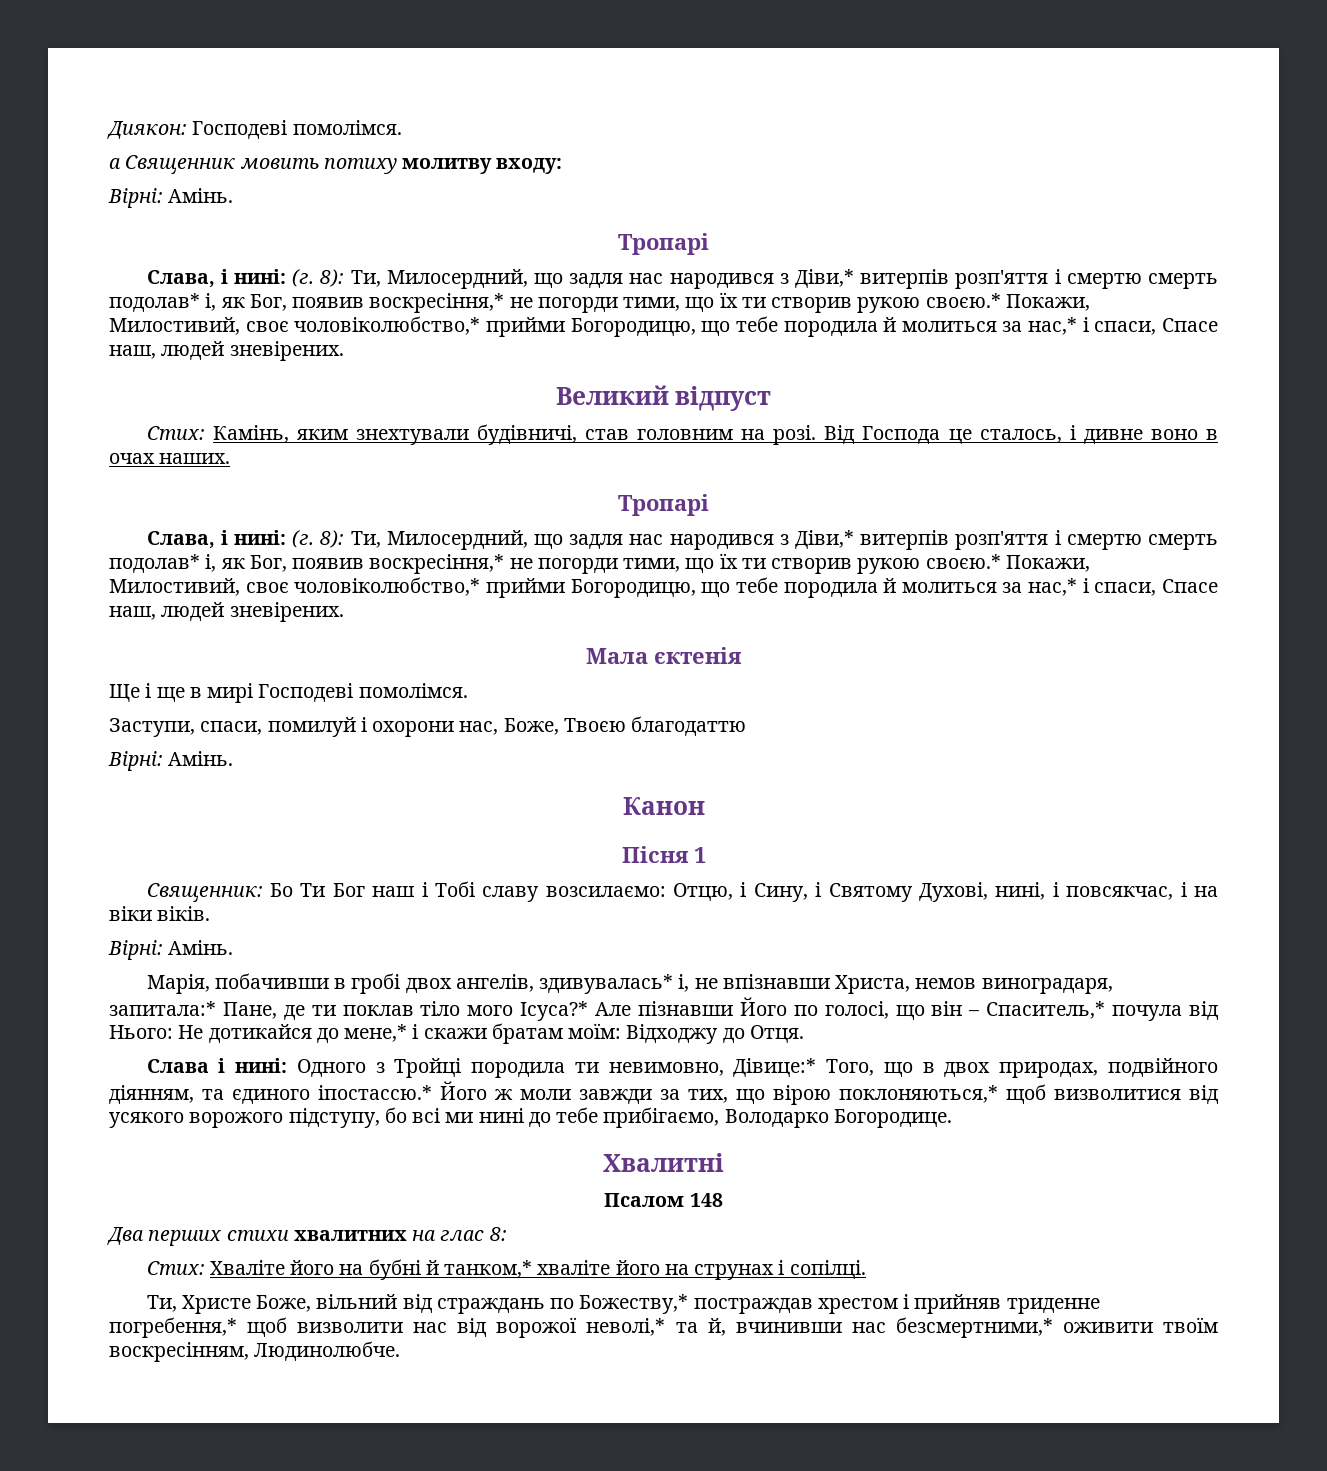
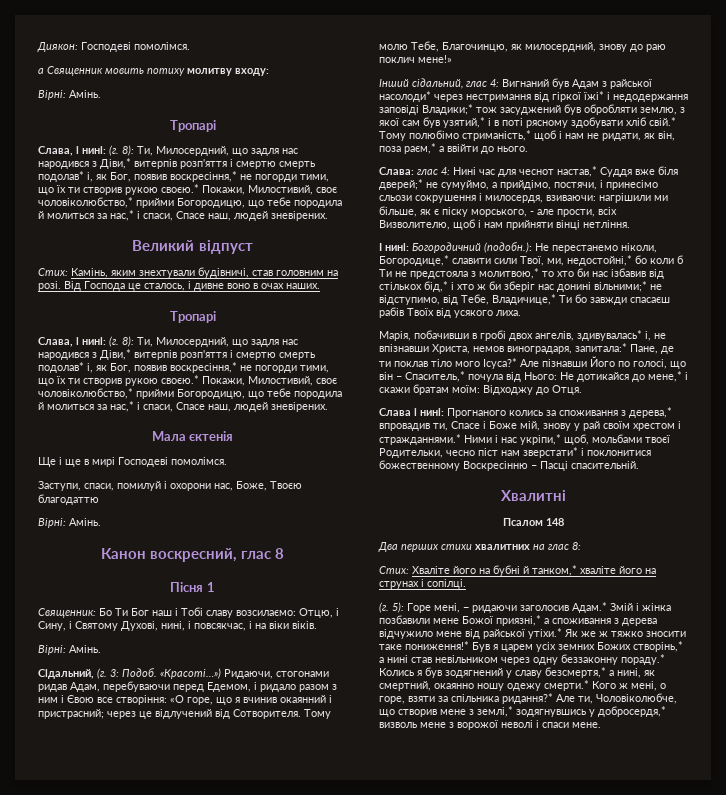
(705, 806) none -> [149,548,285,562] воскресний, глас 8
(234, 947) none -> [38,668,329,679] [38,681,337,692] [38,695,332,705] [38,709,331,719] [379,41,666,52] [379,55,452,63] [379,78,652,89] [379,91,688,102] [379,104,685,115] [379,117,676,128] [379,130,675,141] [379,143,528,154] [379,166,678,177] [379,179,658,190] [379,193,668,203] [379,206,617,217] [379,219,630,230] [379,242,657,253] [379,255,683,266] [379,268,664,279] [379,281,662,292] [379,294,670,305] [379,307,521,318] // Сідальний, (г. 3: Подоб. «Красоті…») Ридаючи, стогонами ридав Адам, перебуваючи перед Едемом, і ридало разом з ним і Євою все створіння: «О горе, що я вчинив окаянний і пристрасний; через це відлучений від Сотворителя. Тому молю Тебе, Благочинцю, як милосердний, знову до раю поклич мене!» // Інший сідальний, глас 4: Вигнаний був Адам з райської насолоди* через нестримання від гіркої їжі* і недодержання заповіді Владики;* тож засуджений був обробляти землю, з якої сам був узятий,* і в поті рясному здобувати хліб свій.* Тому полюбімо стриманість,* щоб і нам не ридати, як він, поза раєм,* а ввійти до нього. // Слава: глас 4: Нині час для чеснот настав,* Суддя вже біля дверей;* не сумуймо, а прийдімо, постячи, і принесімо сльози сокрушення і милосердя, взиваючи: нагрішили ми більше, як є піску морського, - але прости, всіх Визволителю, щоб і нам прийняти вінці нетління. // І нині: Богородичний (подобн.): Не перестанемо ніколи, Богородице,* славити сили Твої, ми, недостойні,* бо коли б Ти не предстояла з молитвою,* то хто би нас ізбавив від стількох бід,* і хто ж би зберіг нас донині вільними;* не відступимо, від Тебе, Владичице,* Ти бо завжди спасаєш рабів Твоїх від усякого лиха.
[296,1058,1218,1078] [109,1081,1218,1105] [109,1107,952,1128] Одного з Тройці породила ти невимовно, Дівице:* Того, що в двох природах, подвійного діянням, та єдиного іпостассю.* Його ж моли завжди за тих, що вірою поклоняються,* щоб визволитися від усякого ворожого підступу, бо всі ми нині до тебе прибігаємо, Володарко Богородице. -> [447,407,672,418] [379,421,681,431] [379,434,670,445] [379,447,651,458] [379,460,639,471] Прогнаного колись за споживання з дерева,* впровадив ти, Спасе і Боже мій, знову у рай своїм хрестом і стражданнями.* Ними і нас укріпи,* щоб, мольбами твоєї Родительки, чесно піст нам зверстати* і поклонитися божественному Воскресінню – Пасці спасительній.
[146,1294,1100,1314] [109,1317,1219,1338] [109,1341,401,1362] Ти, Христе Боже, вільний від страждань по Божеству,* постраждав хрестом і прийняв триденне погребення,* щоб визволити нас від ворожої неволі,* та й, вчинивши нас безсмертними,* оживити твоїм воскресінням, Людинолюбче. -> [379,602,671,613] [379,615,657,626] [379,628,686,639] [379,641,683,652] [379,654,665,665] [379,667,655,678] [379,680,666,691] [379,693,677,704] [379,706,666,717] [379,720,601,730] (г. 5): Горе мені, − ридаючи заголосив Адам.* Змій і жінка позбавили мене Божої приязні,* а споживання з дерева відчужило мене від райської утіхи.* Як же ж тяжко зносити таке пониження!* Був я царем усіх земних Божих створінь,* а нині став невільником через одну беззаконну пораду.* Колись я був зодягнений у славу безсмертя,* а нині, як смертний, окаянно ношу одежу смерти.* Кого ж мені, о горе, взяти за спільника ридання?* Але ти, Чоловіколюбче, що створив мене з землі,* зодягнувшись у добросердя,* визволь мене з ворожої неволі і спаси мене.

